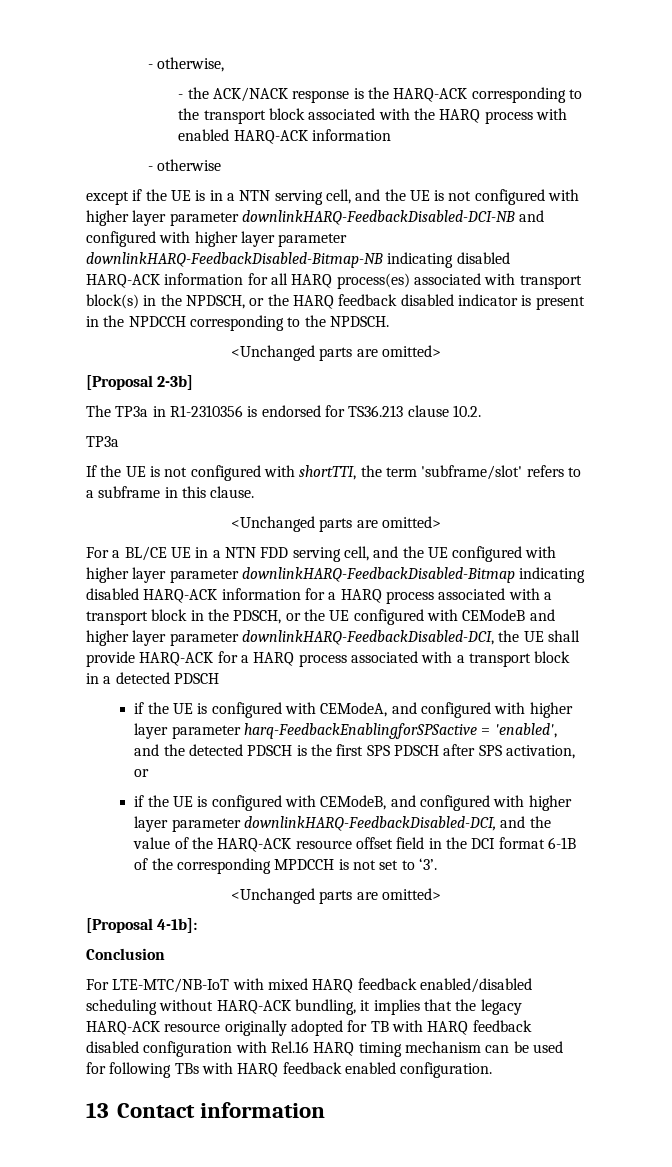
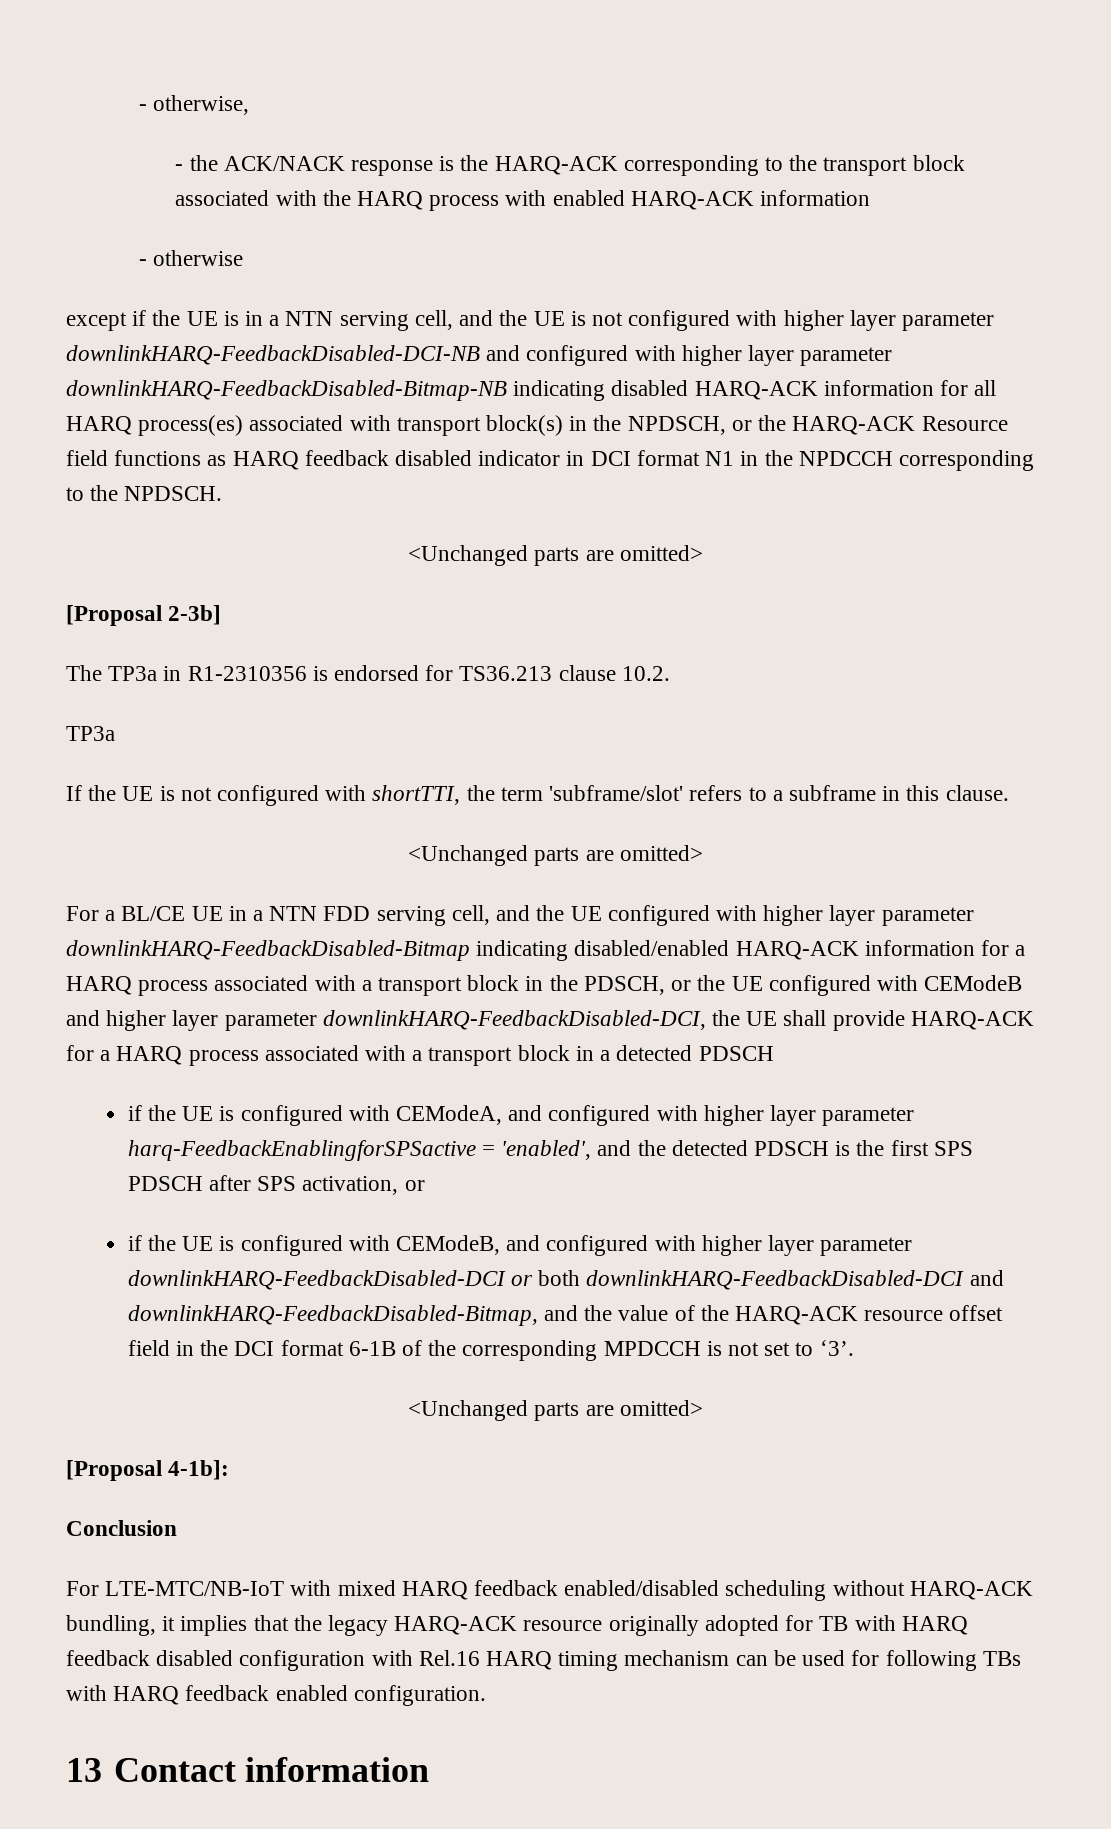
[292,294,585,310] HARQ feedback disabled indicator is present -> [792,416,1008,435] [66,450,735,470] HARQ-ACK Resource field functions as HARQ feedback disabled indicator in DCI format N1
[86,588,139,600] disabled -> [574,940,730,956] disabled/enabled
[244,816,497,831] downlinkHARQ-FeedbackDisabled-DCI, -> [127,1270,1004,1290] [127,1305,538,1326] downlinkHARQ-FeedbackDisabled-DCI or both downlinkHARQ-FeedbackDisabled-DCI and downlinkHARQ-FeedbackDisabled-Bitmap,

